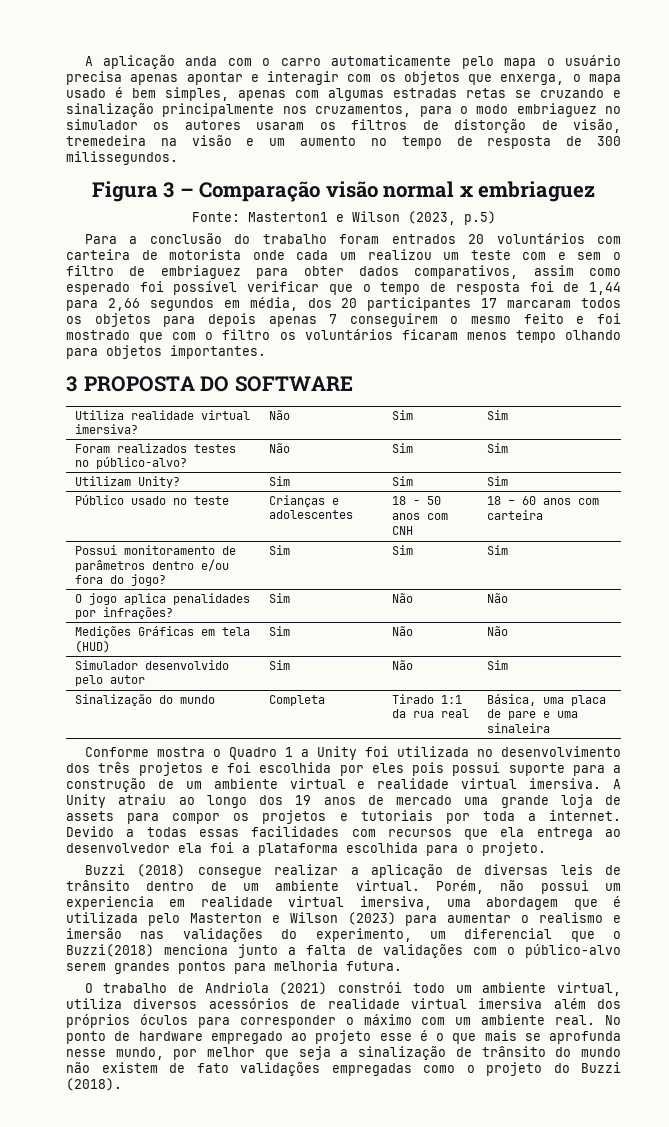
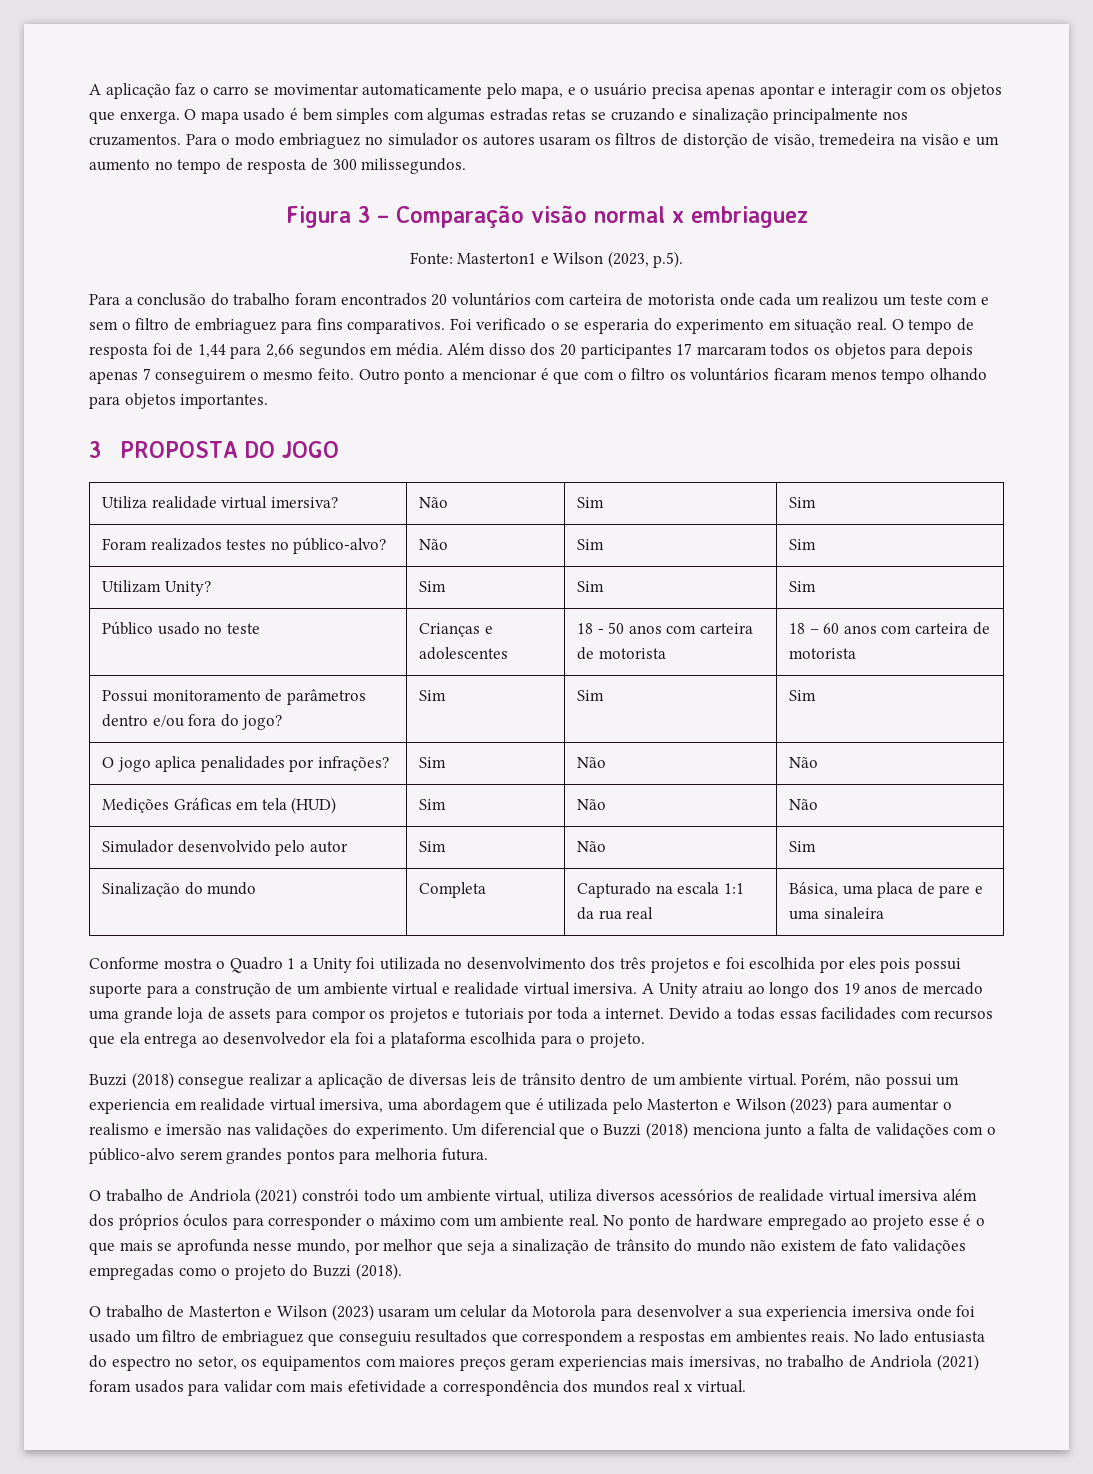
[185,55,537,69] anda com o carro automaticamente pelo mapa -> [175,83,576,99] faz o carro se movimentar automaticamente pelo mapa, e
[500,74,581,85] enxerga, o -> [119,109,197,124] enxerga. O
[165,87,286,101] simples, apenas -> [336,108,390,124] simples
[315,104,452,117] cruzamentos, para -> [89,134,217,146] cruzamentos. Para
[463,211,496,225] p.5) -> [653,251,684,268] p.5).
[391,234,456,244] entrados -> [340,293,427,306] encontrados
[303,265,621,279] [66,281,371,295] obter dados comparativos, assim como esperado foi possível verificar que o -> [316,318,904,334] fins comparativos. Foi verificado o se esperaria do experimento em situação real. O
[249,297,298,311] média, -> [395,343,526,356] média. Além disso
[523,313,621,324] [66,330,130,340] feito e foi mostrado -> [317,368,549,384] feito. Outro ponto a mencionar é
[234,376,353,392] SOFTWARE -> [282,441,340,458] JOGO
[392,526,414,535] CNH -> [700,623,754,634] [577,647,666,660] carteira de motorista
(544, 515) none -> [972,622,990,635] [789,648,857,659] de motorista
[392,694,435,704] Tirado -> [577,882,720,898] Capturado na escala
[315,928,446,942] experimento, um -> [355,1124,478,1139] experimento. Um
[66,944,154,957] Buzzi(2018) -> [603,1122,689,1139] Buzzi (2018)
(122, 1084) none -> [89,1304,976,1321] [89,1330,986,1346] [89,1354,980,1371] [89,1380,746,1396] // O trabalho de Masterton e Wilson (2023) usaram um celular da Motorola para desenvolver a sua experiencia imersiva onde foi usado um filtro de embriaguez que conseguiu resultados que correspondem a respostas em ambientes reais. No lado entusiasta do espectro no setor, os equipamentos com maiores preços geram experiencias mais imersivas, no trabalho de Andriola (2021) foram usados para validar com mais efetividade a correspondência dos mundos real x virtual.

